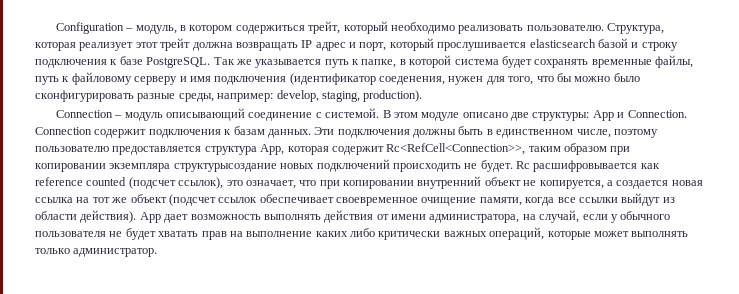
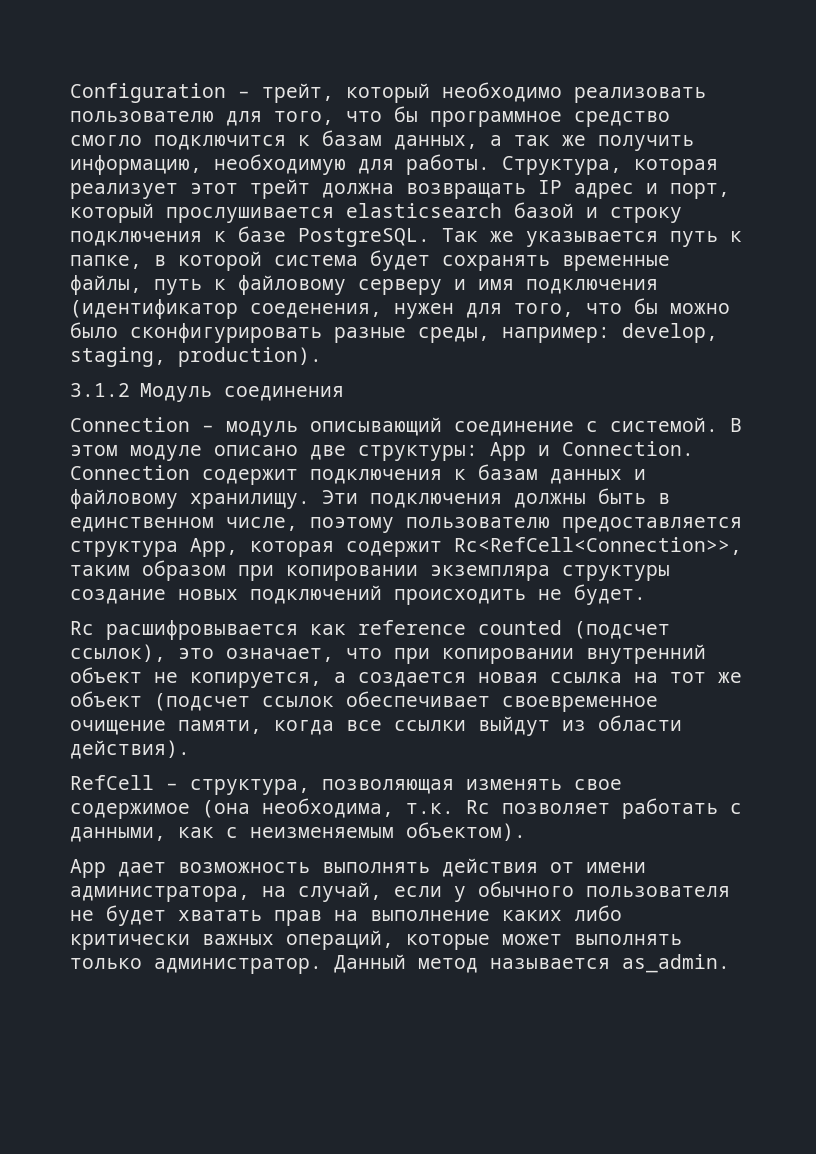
[135,21,604,34] модуль, в котором содержиться трейт, который необходимо реализовать пользователю. -> [262,82,706,103] [70,106,670,127] [70,130,694,151] [70,154,490,175] трейт, который необходимо реализовать пользователю для того, что бы программное средство смогло подключится к базам данных, а так же получить информацию, необходимую для работы.
(423, 96) none -> [70,383,344,402] // 3.1.2 Модуль соединения
[267,129,311,138] данных. -> [550,469,646,484] [70,489,310,509] данных и файловому хранилищу.
[173,163,277,172] структурысоздание -> [562,565,670,581] [70,589,166,604] структуры создание
(513, 166) none -> (646, 594) //
(137, 216) none -> [70,775,622,795] [70,798,742,819] [70,822,526,842] // RefCell – структура, позволяющая изменять свое содержимое (она необходима, т.к. Rc позволяет работать с данными, как с неизменяемым объектом). //
(158, 252) none -> [334,954,730,973] Данный метод называется as_admin.

